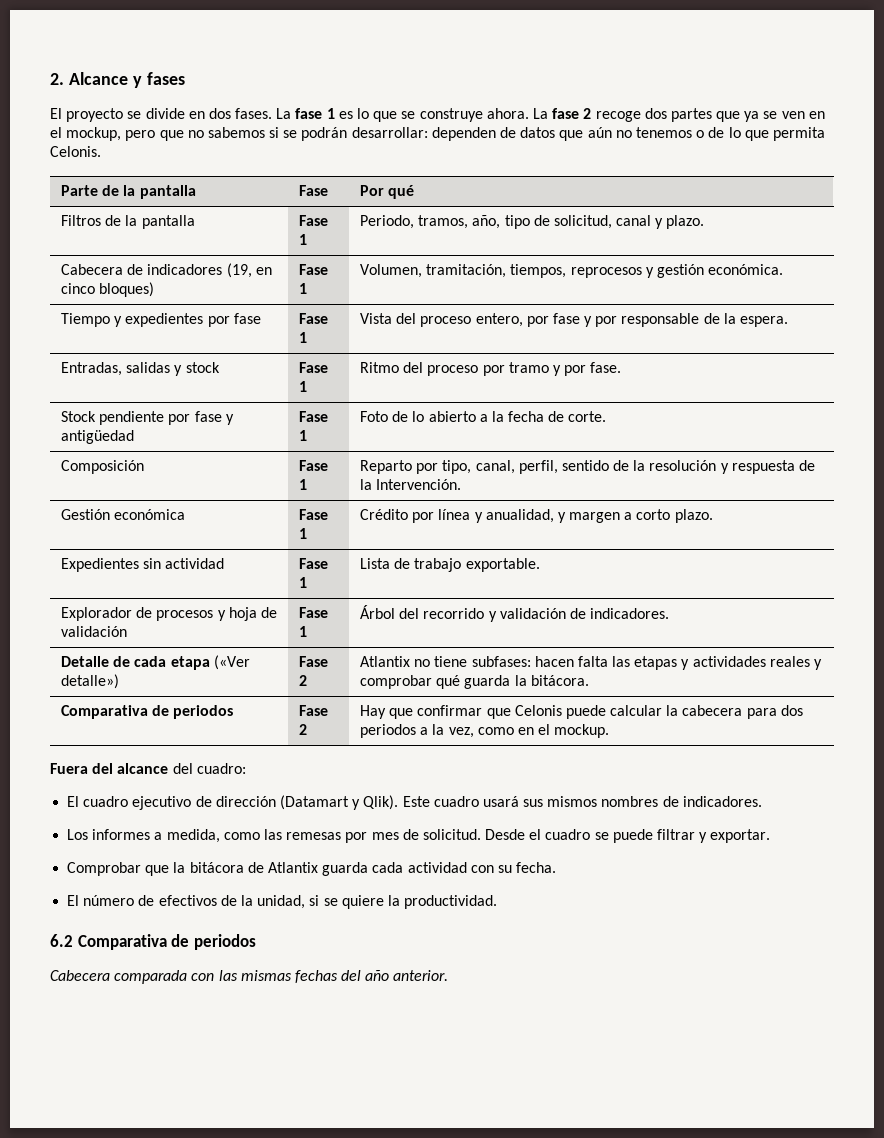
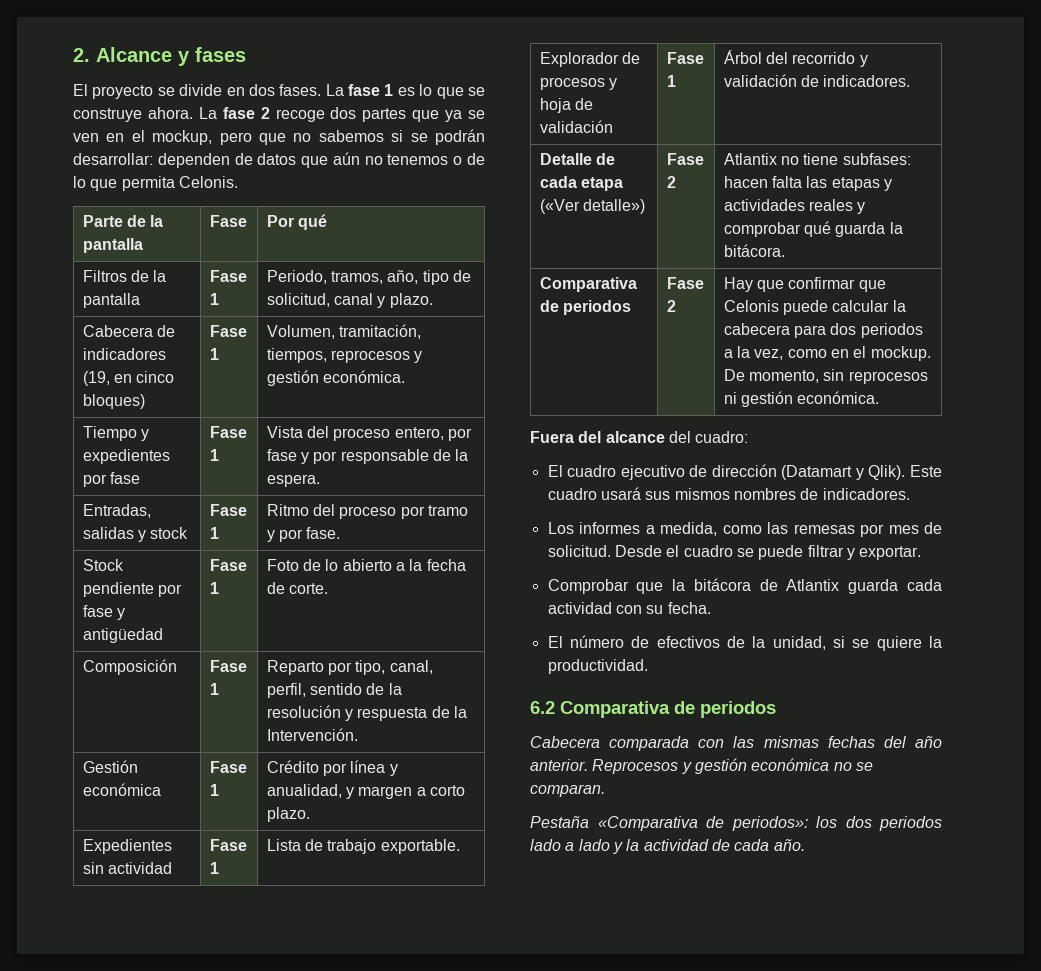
(610, 731) none -> [723,369,928,384] [723,391,880,407] De momento, sin reprocesos ni gestión económica.
(449, 975) none -> [592,758,873,774] [530,784,605,797] [530,816,942,831] [530,839,805,854] Reprocesos y gestión económica no se comparan. // Pestaña «Comparativa de periodos»: los dos periodos lado a lado y la actividad de cada año.

